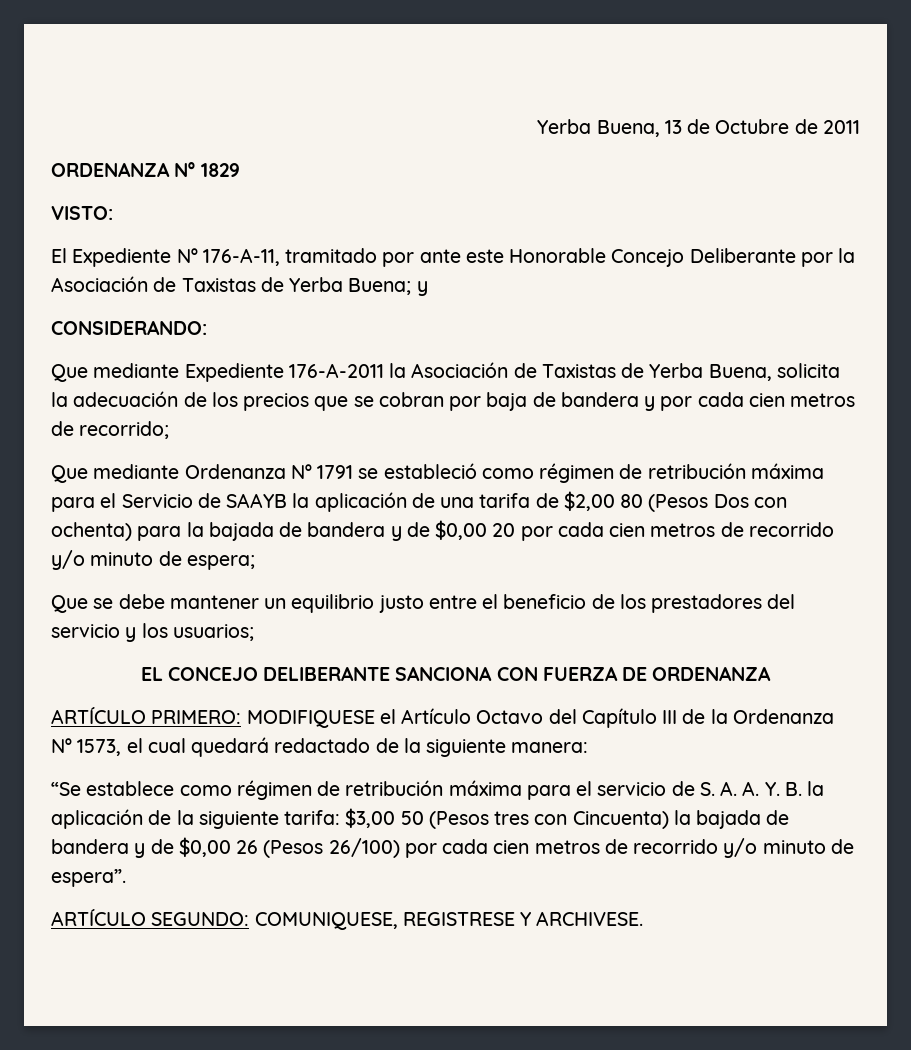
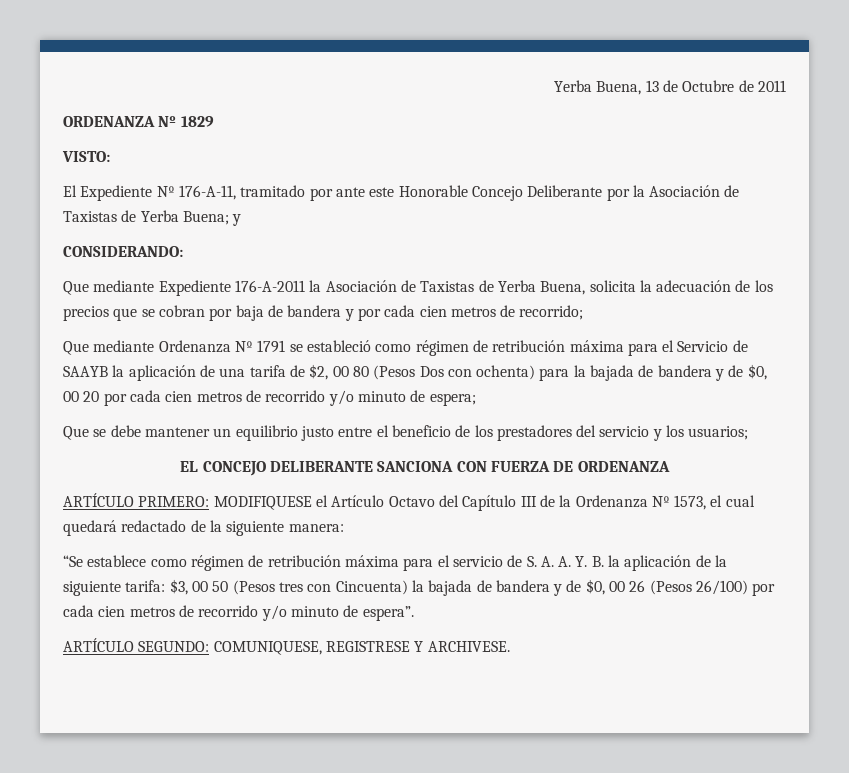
[563,491,615,511] $2,00 -> [309,364,349,380] $2, 00
[435,520,488,540] $0,00 -> [747,364,767,380] [63,391,79,402] $0, 00
[345,808,396,828] $3,00 -> [169,579,208,595] $3, 00
[178,837,231,857] $0,00 -> [585,579,626,595] $0, 00

